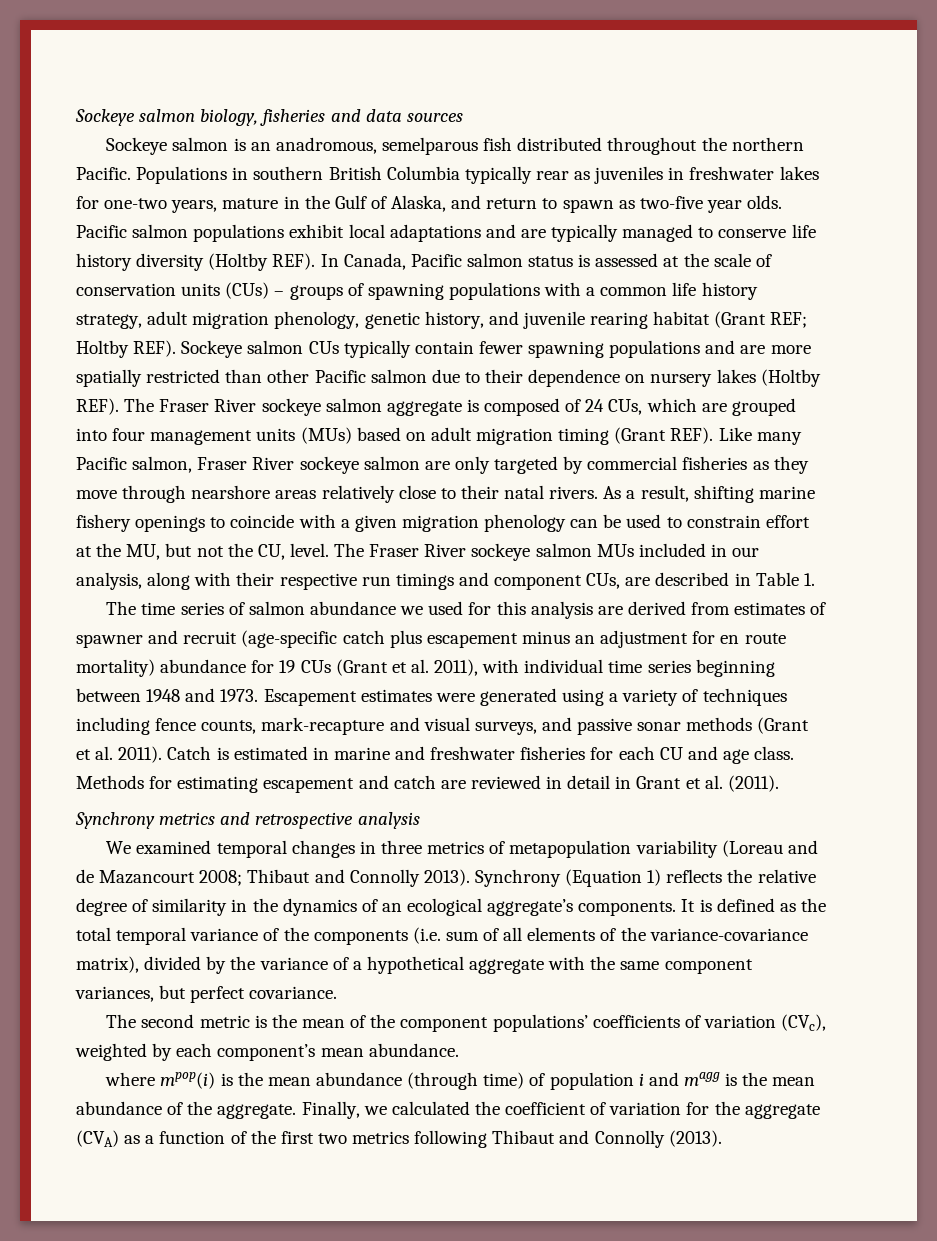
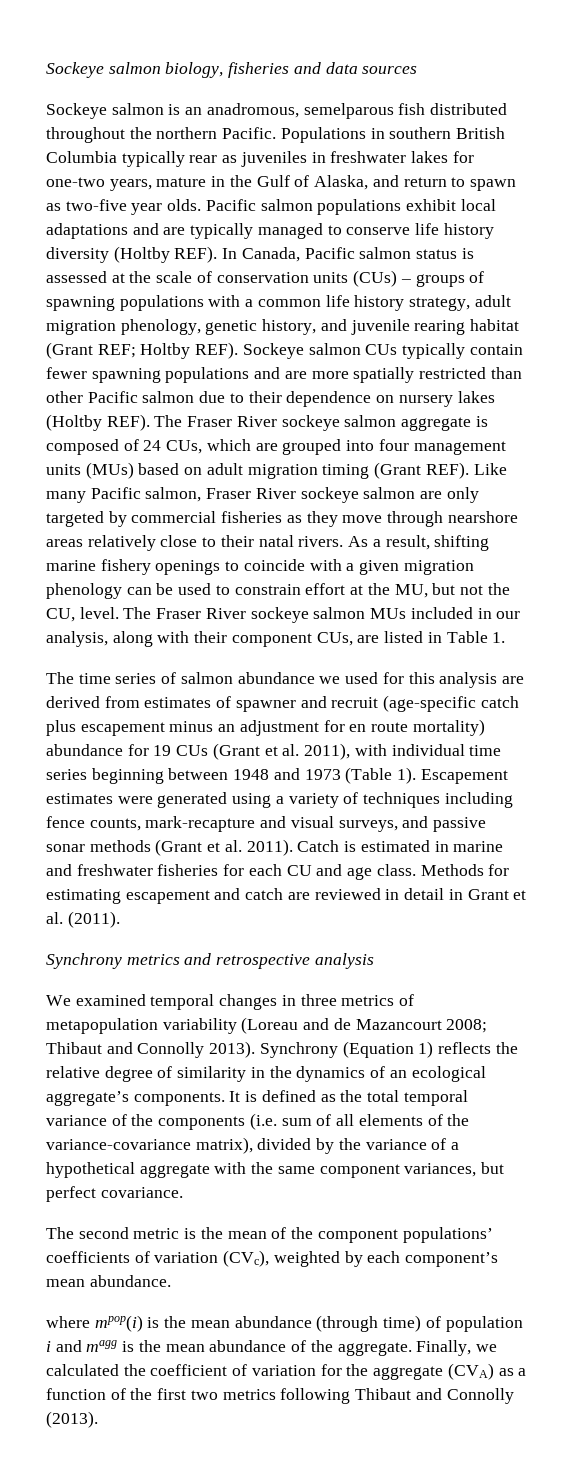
[279,572,489,590] respective run timings and -> (228, 637) none
[655,572,730,586] described -> [384,631,424,643] listed
[220,689,259,702] 1973. -> [304,767,417,784] 1973 (Table 1).

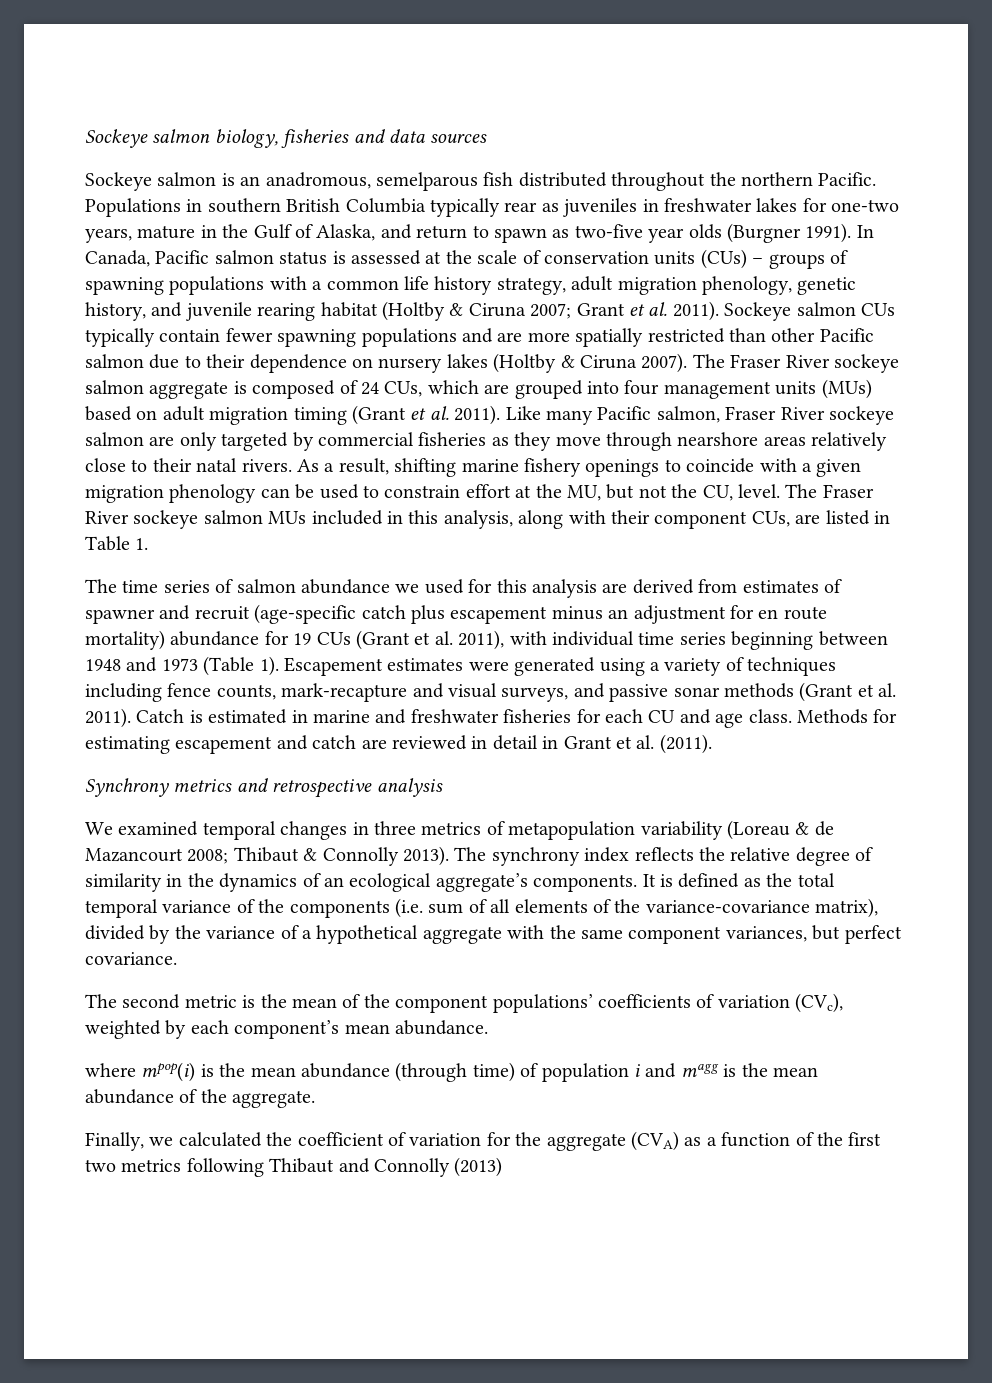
[167,199,496,215] [46,223,494,239] [46,246,218,263] olds. Pacific salmon populations exhibit local adaptations and are typically managed to conserve life history diversity (Holtby REF). -> [688,223,852,243] olds (Burgner 1991).
[46,342,239,359] (Grant REF; Holtby REF). -> [382,301,719,321] (Holtby & Ciruna 2007; Grant et al. 2011).
[106,414,150,431] REF). -> [560,353,688,373] & Ciruna 2007).
[425,462,469,479] REF). -> [410,405,501,425] et al. 2011).
[496,611,521,619] our -> [408,510,439,524] this
[303,1018,330,1030] and -> [795,822,810,835] &
[106,1042,133,1054] and -> [303,848,318,861] &
[259,1041,434,1058] Synchrony (Equation 1) -> [454,847,630,866] The synchrony index
(412, 1349) none -> (316, 1099) //
[46,1411,98,1428] (2013). -> [454,1157,503,1177] (2013)

